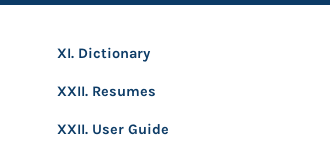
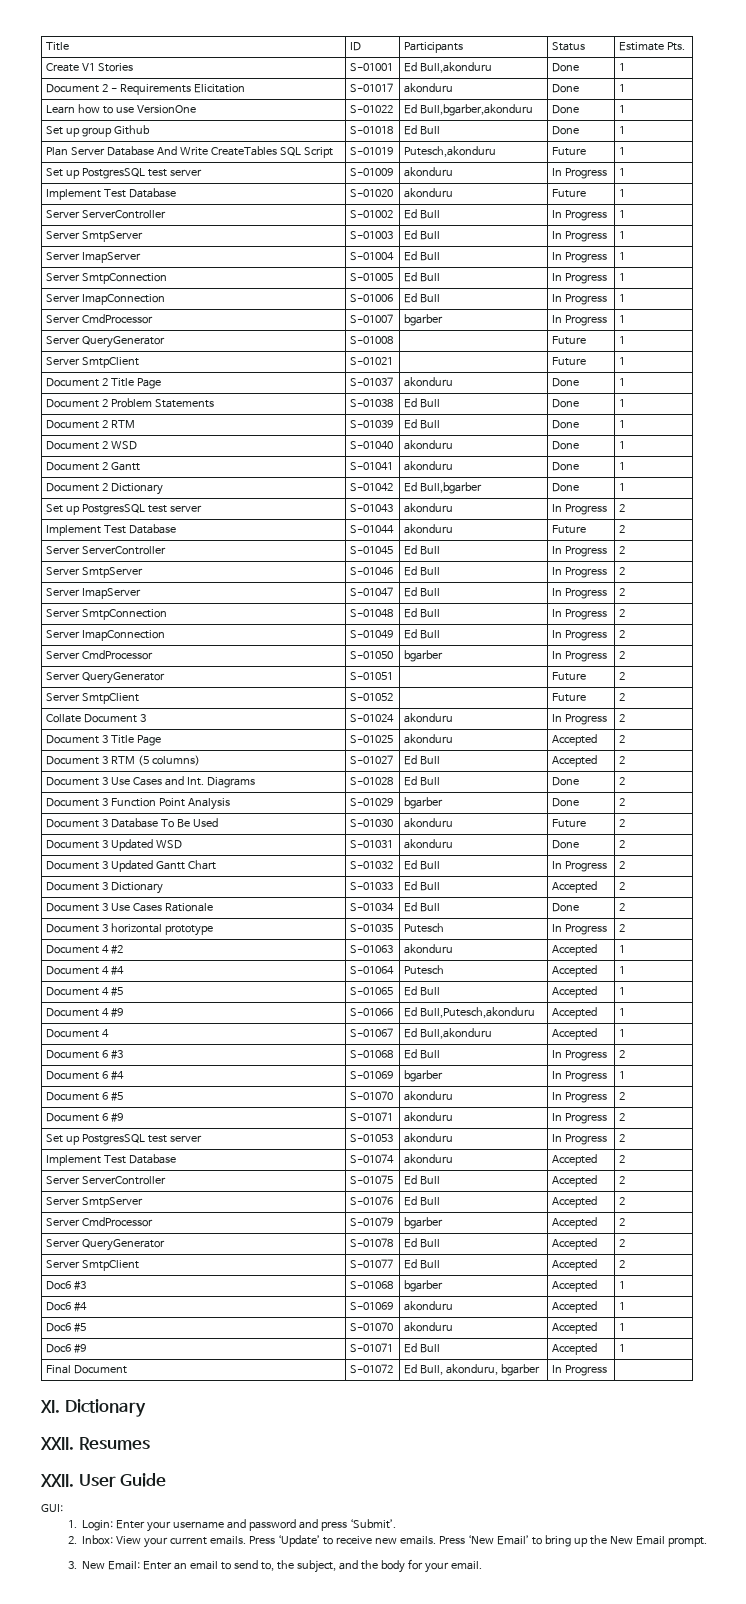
(57, 53) none -> [46,42,70,51] [350,42,362,51] [404,42,464,53] [552,42,586,51] [619,42,686,51] [46,63,134,72] [350,63,394,72] [404,62,493,73] [552,63,580,72] [619,63,626,71] [46,84,245,95] [350,83,394,93] [404,83,454,93] [552,84,580,93] [619,84,626,92] [46,104,196,114] [350,105,394,114] [404,104,534,116] [552,105,580,114] [619,105,626,113] [46,125,150,137] [350,126,394,135] [404,125,441,135] [552,126,580,135] [619,126,626,134] [46,146,333,158] [350,147,394,156] [404,146,497,157] [552,147,587,156] [619,147,626,155] [46,168,202,179] [350,168,394,177] [404,167,454,177] [552,168,608,179] [619,168,626,176] [46,188,177,200] [350,189,394,198] [404,188,454,198] [552,189,587,198] [619,189,626,197] [46,210,167,219] [350,210,394,219] [404,209,441,219] [552,210,608,221] [619,210,626,218] [46,231,144,242] [350,231,394,240] [404,230,441,240] [552,231,608,242] [619,231,626,239] [46,252,142,263] [350,252,395,261] [404,251,441,261] [552,252,608,263] [619,252,626,260] [46,273,168,284] [350,273,394,282] [404,272,441,282] [552,273,608,284] [619,273,626,281] [46,294,166,305] [350,294,394,303] [404,293,441,303] [552,294,608,305] [619,294,626,302] [46,314,154,324] [350,314,394,324] [404,314,444,326] [552,315,608,326] [619,315,626,323] [46,336,166,348] [350,336,394,345] [552,336,587,345] [619,336,626,344] [46,357,140,368] [350,357,394,366] [552,357,587,366] [619,357,626,365] [46,378,161,389] [350,377,394,387] [404,377,454,387] [552,378,580,387] [619,378,626,386] [46,398,214,408] [350,399,394,408] [404,398,441,408] [552,399,580,408] [619,399,626,407] [46,420,136,429] [350,420,394,429] [404,419,441,429] [552,420,580,429] [619,420,626,428] [46,441,138,450] [350,441,394,450] [404,440,454,450] [552,441,580,450] [619,441,626,449] [46,462,141,471] [350,462,394,471] [404,461,454,471] [552,462,580,471] [619,462,626,470] [46,483,164,495] [350,483,394,492] [404,482,483,494] [552,483,580,492] [619,483,626,491] [46,504,202,515] [350,504,394,513] [404,503,454,513] [552,504,608,515] [619,504,626,512] [46,524,177,536] [350,525,395,534] [404,524,454,534] [552,525,587,534] [619,525,626,533] [46,546,167,555] [350,546,394,555] [404,545,441,555] [552,546,608,557] [619,546,626,554] [46,567,144,578] [350,567,394,576] [404,566,441,576] [552,567,608,578] [619,567,626,575] [46,588,142,599] [350,587,394,597] [404,587,441,597] [552,588,608,599] [619,588,626,596] [46,609,168,620] [350,609,394,618] [404,608,441,618] [552,609,608,620] [619,609,626,617] [46,630,166,641] [350,630,394,639] [404,629,441,639] [552,630,608,641] [619,630,626,638] [46,650,154,660] [350,651,394,660] [404,650,444,662] [552,651,608,662] [619,651,626,659] [46,672,166,684] [350,672,394,681] [552,672,587,681] [619,672,626,680] [46,693,140,704] [350,693,394,702] [552,693,587,702] [619,693,626,701] [46,714,147,723] [350,714,395,723] [404,713,454,723] [552,714,608,725] [619,714,626,722] [46,735,161,746] [350,735,394,744] [404,734,454,744] [552,734,598,746] [619,735,626,743] [46,755,200,766] [350,755,394,765] [404,755,441,765] [552,755,598,767] [619,756,626,764] [46,776,255,788] [350,777,394,786] [404,776,441,786] [552,777,580,786] [619,777,626,785] [46,798,230,810] [350,798,394,807] [404,797,444,809] [552,798,580,807] [619,798,626,806] [46,818,218,828] [350,819,394,828] [404,818,454,828] [552,819,587,828] [619,819,626,827] [46,839,182,851] [350,840,394,849] [404,839,454,849] [552,840,580,849] [619,840,626,848] [46,860,216,872] [350,861,394,870] [404,860,441,870] [552,861,608,872] [619,861,626,869] [46,882,164,894] [350,882,394,891] [404,881,441,891] [552,881,598,893] [619,882,626,890] [46,903,213,912] [350,903,395,912] [404,902,441,912] [552,903,580,912] [619,903,626,911] [46,923,213,936] [350,924,394,933] [404,923,445,933] [552,924,608,935] [619,924,626,932] [46,945,124,954] [350,945,394,954] [404,944,454,954] [552,944,598,956] [619,945,626,953] [46,966,125,975] [350,966,395,975] [404,965,445,975] [552,965,598,977] [619,966,626,974] [46,987,124,996] [350,987,394,996] [404,986,441,996] [552,986,598,998] [619,987,626,995] [46,1008,124,1017] [350,1008,394,1017] [404,1007,536,1018] [552,1007,598,1019] [619,1008,626,1016] [46,1029,110,1038] [350,1028,394,1038] [404,1028,493,1039] [552,1028,598,1040] [619,1029,626,1037] [46,1050,124,1059] [350,1050,394,1059] [404,1049,441,1059] [552,1050,608,1061] [619,1050,626,1058] [46,1071,125,1080] [350,1071,394,1080] [404,1070,444,1082] [552,1071,608,1082] [619,1071,626,1079] [46,1092,124,1101] [350,1091,394,1101] [404,1091,454,1101] [552,1092,608,1103] [619,1092,626,1100] [46,1113,124,1122] [350,1112,394,1122] [404,1112,454,1122] [552,1113,608,1124] [619,1113,626,1121] [46,1134,202,1145] [350,1134,394,1143] [404,1133,454,1143] [552,1134,608,1145] [619,1134,626,1142] [46,1154,177,1166] [350,1154,395,1164] [404,1154,454,1164] [552,1154,598,1166] [619,1155,626,1163] [46,1176,167,1185] [350,1175,394,1185] [404,1175,441,1185] [552,1175,598,1187] [619,1176,626,1184] [46,1197,144,1208] [350,1196,394,1206] [404,1196,441,1206] [552,1196,598,1208] [619,1197,626,1205] [46,1217,154,1227] [350,1217,394,1227] [404,1217,444,1229] [552,1217,598,1229] [619,1218,626,1226] [46,1239,166,1251] [350,1238,394,1248] [404,1238,441,1248] [552,1238,598,1250] [619,1239,626,1247] [46,1260,140,1271] [350,1259,394,1269] [404,1259,441,1269] [552,1259,598,1271] [619,1260,626,1268] [46,1281,87,1290] [350,1281,394,1290] [404,1280,444,1292] [552,1280,598,1292] [619,1281,626,1289] [46,1302,88,1311] [350,1302,394,1311] [404,1301,454,1311] [552,1301,598,1313] [619,1302,626,1310] [46,1323,87,1332] [350,1322,394,1332] [404,1322,454,1332] [552,1322,598,1334] [619,1323,626,1331] [46,1344,87,1353] [350,1343,394,1353] [404,1343,441,1353] [552,1343,598,1355] [619,1344,626,1352] [46,1365,128,1374] [350,1364,394,1374] [404,1364,540,1376] [552,1365,608,1376] Title | ID | Participants | Status | Estimate Pts. // Create V1 Stories | S-01001 | Ed Bull,akonduru | Done | 1 // Document 2 - Requirements Elicitation | S-01017 | akonduru | Done | 1 // Learn how to use VersionOne | S-01022 | Ed Bull,bgarber,akonduru | Done | 1 // Set up group Github | S-01018 | Ed Bull | Done | 1 // Plan Server Database And Write CreateTables SQL Script | S-01019 | Putesch,akonduru | Future | 1 // Set up PostgresSQL test server | S-01009 | akonduru | In Progress | 1 // Implement Test Database | S-01020 | akonduru | Future | 1 // Server ServerController | S-01002 | Ed Bull | In Progress | 1 // Server SmtpServer | S-01003 | Ed Bull | In Progress | 1 // Server ImapServer | S-01004 | Ed Bull | In Progress | 1 // Server SmtpConnection | S-01005 | Ed Bull | In Progress | 1 // Server ImapConnection | S-01006 | Ed Bull | In Progress | 1 // Server CmdProcessor | S-01007 | bgarber | In Progress | 1 // Server QueryGenerator | S-01008 | | Future | 1 // Server SmtpClient | S-01021 | | Future | 1 // Document 2 Title Page | S-01037 | akonduru | Done | 1 // Document 2 Problem Statements | S-01038 | Ed Bull | Done | 1 // Document 2 RTM | S-01039 | Ed Bull | Done | 1 // Document 2 WSD | S-01040 | akonduru | Done | 1 // Document 2 Gantt | S-01041 | akonduru | Done | 1 // Document 2 Dictionary | S-01042 | Ed Bull,bgarber | Done | 1 // Set up PostgresSQL test server | S-01043 | akonduru | In Progress | 2 // Implement Test Database | S-01044 | akonduru | Future | 2 // Server ServerController | S-01045 | Ed Bull | In Progress | 2 // Server SmtpServer | S-01046 | Ed Bull | In Progress | 2 // Server ImapServer | S-01047 | Ed Bull | In Progress | 2 // Server SmtpConnection | S-01048 | Ed Bull | In Progress | 2 // Server ImapConnection | S-01049 | Ed Bull | In Progress | 2 // Server CmdProcessor | S-01050 | bgarber | In Progress | 2 // Server QueryGenerator | S-01051 | | Future | 2 // Server SmtpClient | S-01052 | | Future | 2 // Collate Document 3 | S-01024 | akonduru | In Progress | 2 // Document 3 Title Page | S-01025 | akonduru | Accepted | 2 // Document 3 RTM (5 columns) | S-01027 | Ed Bull | Accepted | 2 // Document 3 Use Cases and Int. Diagrams | S-01028 | Ed Bull | Done | 2 // Document 3 Function Point Analysis | S-01029 | bgarber | Done | 2 // Document 3 Database To Be Used | S-01030 | akonduru | Future | 2 // Document 3 Updated WSD | S-01031 | akonduru | Done | 2 // Document 3 Updated Gantt Chart | S-01032 | Ed Bull | In Progress | 2 // Document 3 Dictionary | S-01033 | Ed Bull | Accepted | 2 // Document 3 Use Cases Rationale | S-01034 | Ed Bull | Done | 2 // Document 3 horizontal prototype | S-01035 | Putesch | In Progress | 2 // Document 4 #2 | S-01063 | akonduru | Accepted | 1 // Document 4 #4 | S-01064 | Putesch | Accepted | 1 // Document 4 #5 | S-01065 | Ed Bull | Accepted | 1 // Document 4 #9 | S-01066 | Ed Bull,Putesch,akonduru | Accepted | 1 // Document 4 | S-01067 | Ed Bull,akonduru | Accepted | 1 // Document 6 #3 | S-01068 | Ed Bull | In Progress | 2 // Document 6 #4 | S-01069 | bgarber | In Progress | 1 // Document 6 #5 | S-01070 | akonduru | In Progress | 2 // Document 6 #9 | S-01071 | akonduru | In Progress | 2 // Set up PostgresSQL test server | S-01053 | akonduru | In Progress | 2 // Implement Test Database | S-01074 | akonduru | Accepted | 2 // Server ServerController | S-01075 | Ed Bull | Accepted | 2 // Server SmtpServer | S-01076 | Ed Bull | Accepted | 2 // Server CmdProcessor | S-01079 | bgarber | Accepted | 2 // Server QueryGenerator | S-01078 | Ed Bull | Accepted | 2 // Server SmtpClient | S-01077 | Ed Bull | Accepted | 2 // Doc6 #3 | S-01068 | bgarber | Accepted | 1 // Doc6 #4 | S-01069 | akonduru | Accepted | 1 // Doc6 #5 | S-01070 | akonduru | Accepted | 1 // Doc6 #9 | S-01071 | Ed Bull | Accepted | 1 // Final Document | S-01072 | Ed Bull, akonduru, bgarber | In Progress | //
(169, 129) none -> [41,1504,63,1512] [67,1519,397,1532] [67,1535,707,1548] [67,1559,483,1573] // GUI: // 1. Login: Enter your username and password and press ‘Submit’. // 2. Inbox: View your current emails. Press ‘Update’ to receive new emails. Press ‘New Email’ to bring up the New Email prompt. // 3. New Email: Enter an email to send to, the subject, and the body for your email.

